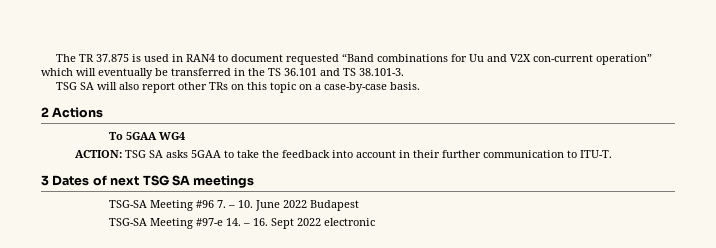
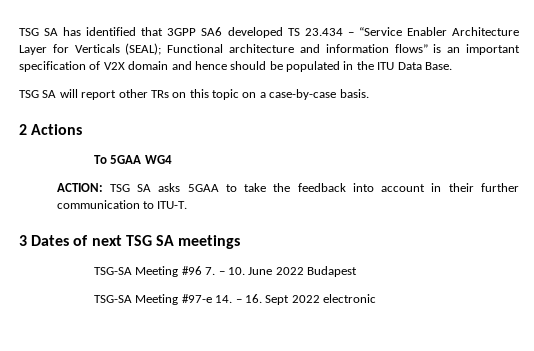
[55,53,652,65] [41,68,404,79] The TR 37.875 is used in RAN4 to document requested “Band combinations for Uu and V2X con-current operation” which will eventually be transferred in the TS 36.101 and TS 38.101-3. -> [19,27,520,38] [19,43,520,55] [19,61,452,72] TSG SA has identified that 3GPP SA6 developed TS 23.434 – “Service Enabler Architecture Layer for Verticals (SEAL); Functional architecture and information flows” is an important specification of V2X domain and hence should be populated in the ITU Data Base.
[118,82,139,90] also -> (78, 93) none

